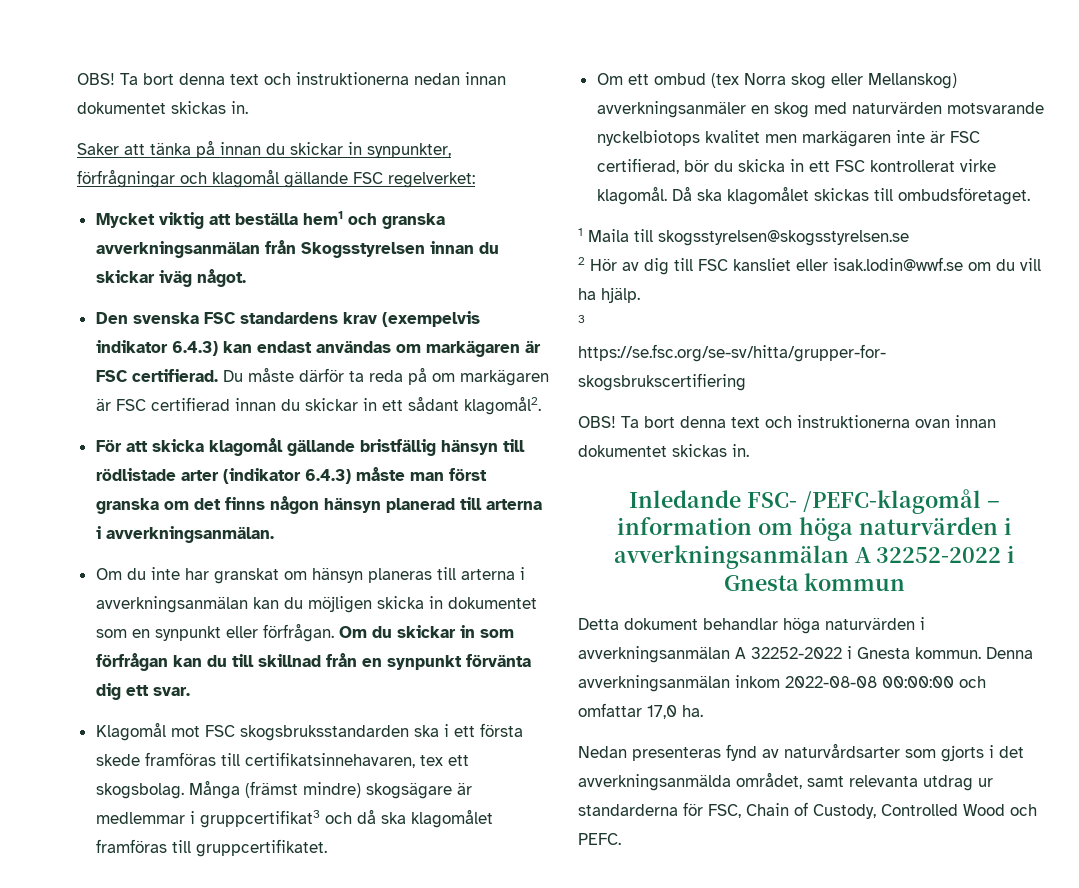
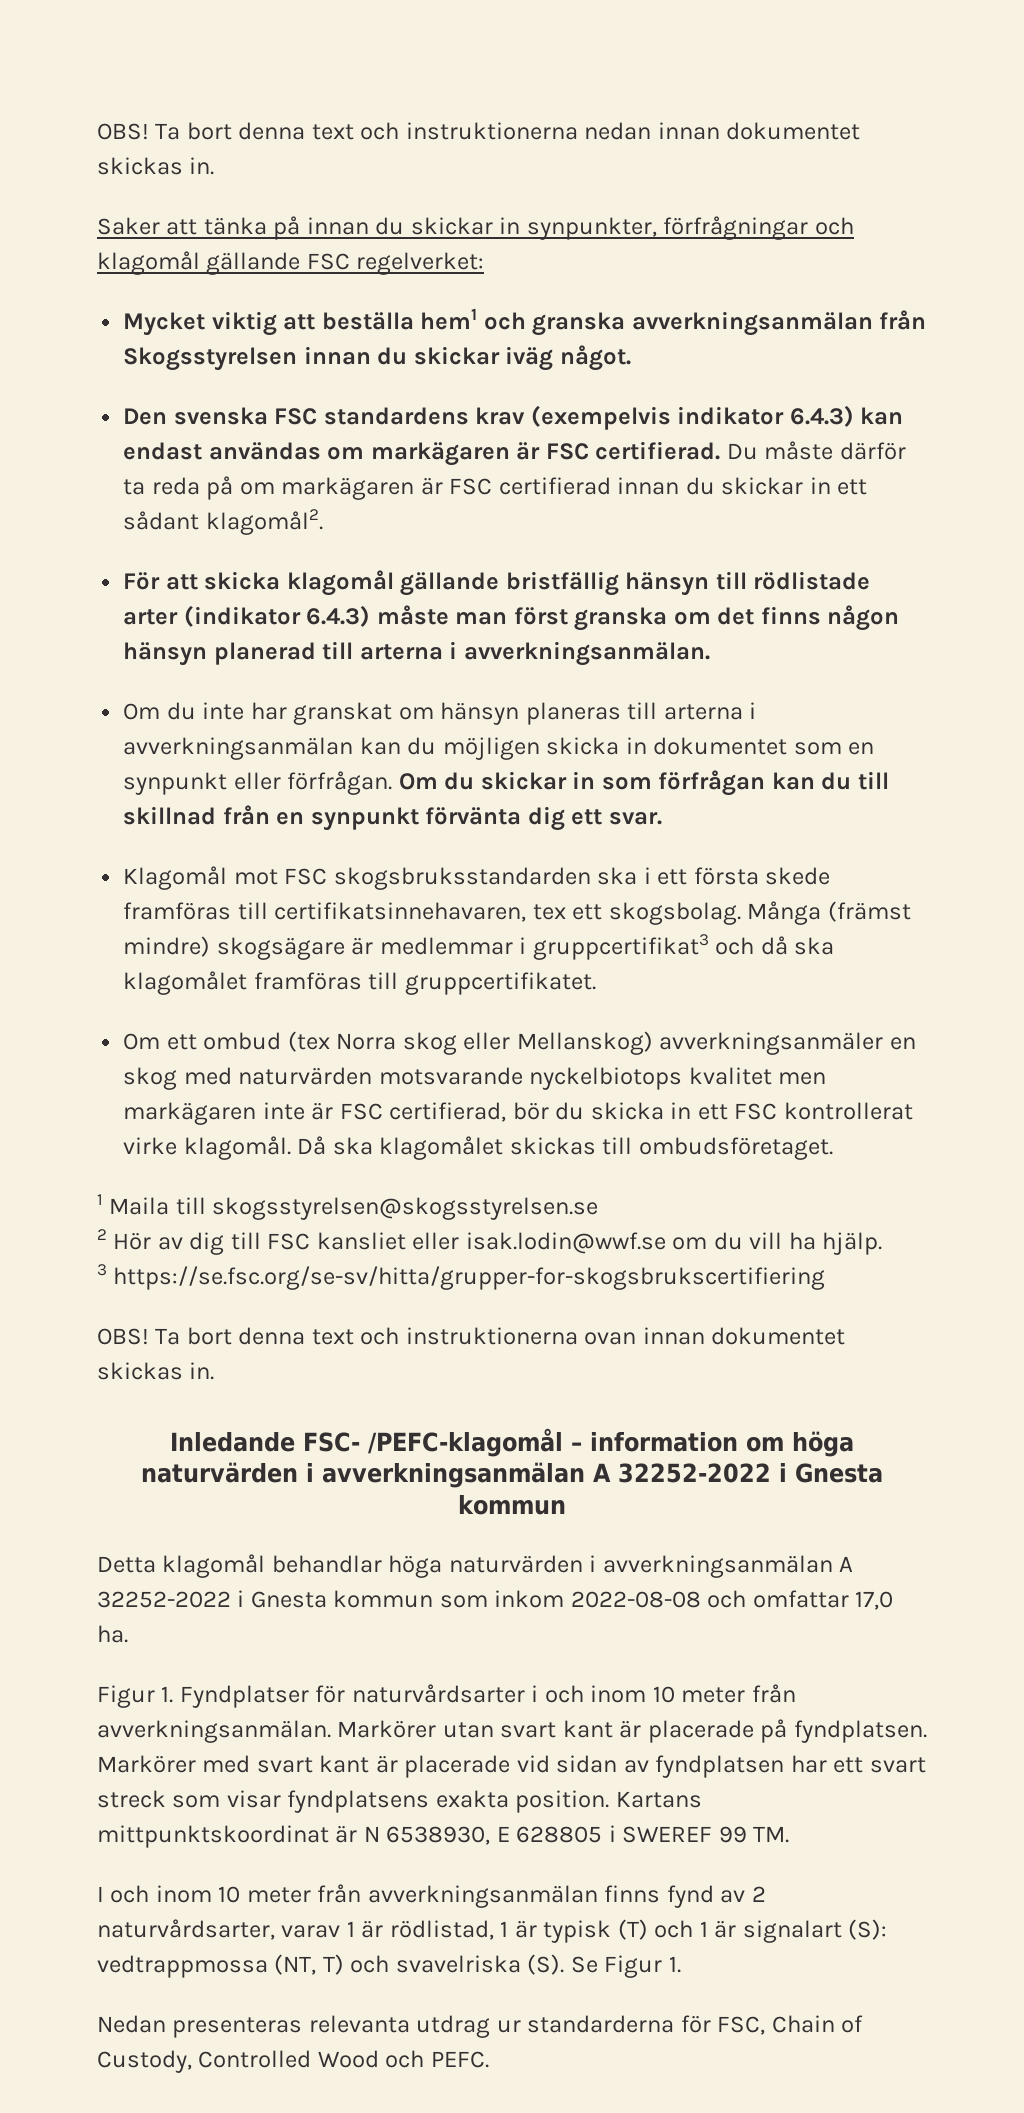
[624,618,698,630] dokument -> [162,1554,266,1578] klagomål
[915,647,1033,659] [578,675,730,692] kommun. Denna avverkningsanmälan -> [333,1590,488,1608] kommun som
[882,676,954,688] 00:00:00 -> (701, 1599) none
[578,743,1024,762] [578,772,844,791] Nedan presenteras fynd av naturvårdsarter som gjorts i det avverkningsanmälda området, samt -> [97,1684,796,1708] [97,1719,927,1743] [97,1755,926,1778] [97,1790,702,1813] [97,1825,790,1848] [97,1884,766,1908] [97,1919,888,1943] [97,1954,681,1978] [97,2015,303,2038] Figur 1. Fyndplatser för naturvårdsarter i och inom 10 meter från avverkningsanmälan. Markörer utan svart kant är placerade på fyndplatsen. Markörer med svart kant är placerade vid sidan av fyndplatsen har ett svart streck som visar fyndplatsens exakta position. Kartans mittpunktskoordinat är N 6538930, E 628805 i SWEREF 99 TM. // I och inom 10 meter från avverkningsanmälan finns fynd av 2 naturvårdsarter, varav 1 är rödlistad, 1 är typisk (T) och 1 är signalart (S): vedtrappmossa (NT, T) och svavelriska (S). Se Figur 1. // Nedan presenteras

